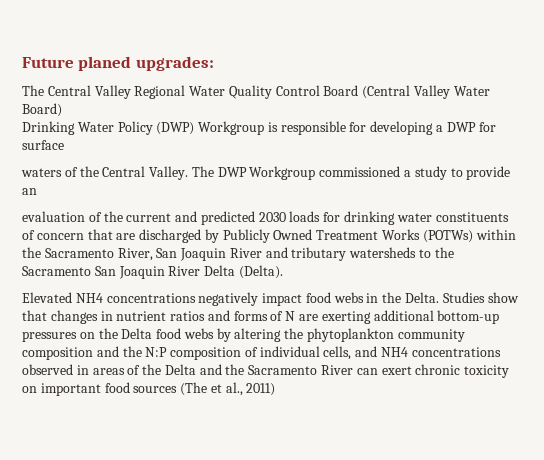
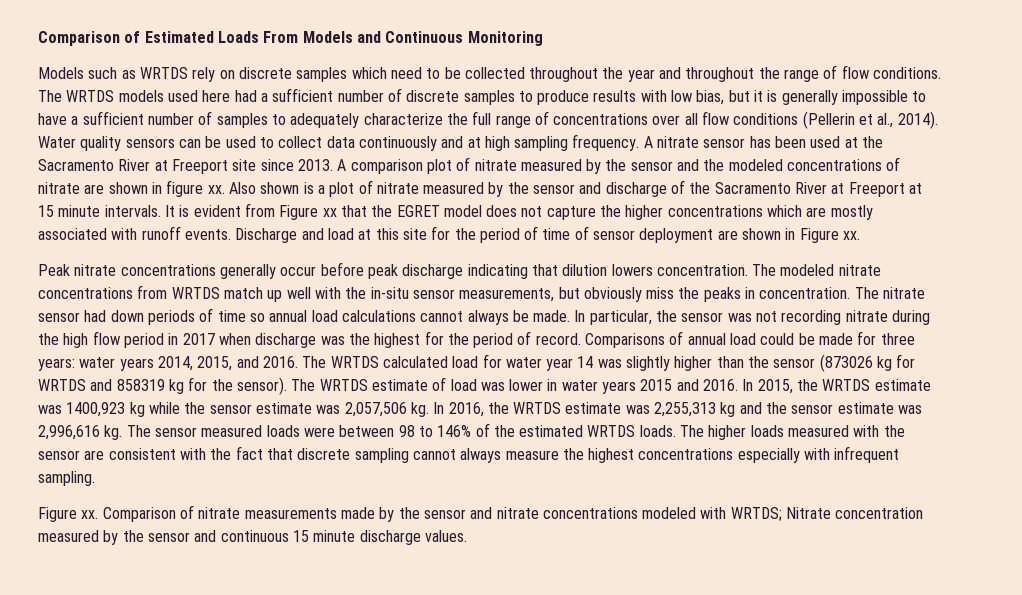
[22,56,214,71] [22,85,490,99] [22,103,62,117] [22,121,496,135] [22,140,64,150] [21,166,511,180] [22,188,37,195] [22,211,509,225] [22,229,516,243] [22,247,454,261] [22,265,283,279] [22,292,519,306] [22,310,500,324] [22,328,465,342] [22,346,501,360] [22,364,510,378] [22,382,276,396] Future planed upgrades: // The Central Valley Regional Water Quality Control Board (Central Valley Water Board) // Drinking Water Policy (DWP) Workgroup is responsible for developing a DWP for surface // waters of the Central Valley. The DWP Workgroup commissioned a study to provide an // evaluation of the current and predicted 2030 loads for drinking water constituents of concern that are discharged by Publicly Owned Treatment Works (POTWs) within the Sacramento River, San Joaquin River and tributary watersheds to the Sacramento San Joaquin River Delta (Delta). // Elevated NH4 concentrations negatively impact food webs in the Delta. Studies show that changes in nutrient ratios and forms of N are exerting additional bottom-up pressures on the Delta food webs by altering the phytoplankton community composition and the N:P composition of individual cells, and NH4 concentrations observed in areas of the Delta and the Sacramento River can exert chronic toxicity on important food sources (The et al., 2011) -> [38,31,543,46] [38,65,942,82] [38,88,927,105] [38,111,938,129] [38,134,884,151] [38,157,901,174] [38,180,923,197] [38,203,873,220] [38,226,861,243] [38,262,881,279] [38,285,926,302] [38,308,931,325] [38,331,915,348] [38,354,916,372] [38,377,931,395] [38,402,923,417] [38,423,905,440] [38,446,900,463] [38,471,95,486] [38,505,924,522] [38,530,467,545] Comparison of Estimated Loads From Models and Continuous Monitoring // Models such as WRTDS rely on discrete samples which need to be collected throughout the year and throughout the range of flow conditions. The WRTDS models used here had a sufficient number of discrete samples to produce results with low bias, but it is generally impossible to have a sufficient number of samples to adequately characterize the full range of concentrations over all flow conditions (Pellerin et al., 2014). Water quality sensors can be used to collect data continuously and at high sampling frequency. A nitrate sensor has been used at the Sacramento River at Freeport site since 2013. A comparison plot of nitrate measured by the sensor and the modeled concentrations of nitrate are shown in figure xx. Also shown is a plot of nitrate measured by the sensor and discharge of the Sacramento River at Freeport at 15 minute intervals. It is evident from Figure xx that the EGRET model does not capture the higher concentrations which are mostly associated with runoff events. Discharge and load at this site for the period of time of sensor deployment are shown in Figure xx. // Peak nitrate concentrations generally occur before peak discharge indicating that dilution lowers concentration. The modeled nitrate concentrations from WRTDS match up well with the in-situ sensor measurements, but obviously miss the peaks in concentration. The nitrate sensor had down periods of time so annual load calculations cannot always be made. In particular, the sensor was not recording nitrate during the high flow period in 2017 when discharge was the highest for the period of record. Comparisons of annual load could be made for three years: water years 2014, 2015, and 2016. The WRTDS calculated load for water year 14 was slightly higher than the sensor (873026 kg for WRTDS and 858319 kg for the sensor). The WRTDS estimate of load was lower in water years 2015 and 2016. In 2015, the WRTDS estimate was 1400,923 kg while the sensor estimate was 2,057,506 kg. In 2016, the WRTDS estimate was 2,255,313 kg and the sensor estimate was 2,996,616 kg. The sensor measured loads were between 98 to 146% of the estimated WRTDS loads. The higher loads measured with the sensor are consistent with the fact that discrete sampling cannot always measure the highest concentrations especially with infrequent sampling. // Figure xx. Comparison of nitrate measurements made by the sensor and nitrate concentrations modeled with WRTDS; Nitrate concentration measured by the sensor and continuous 15 minute discharge values.

